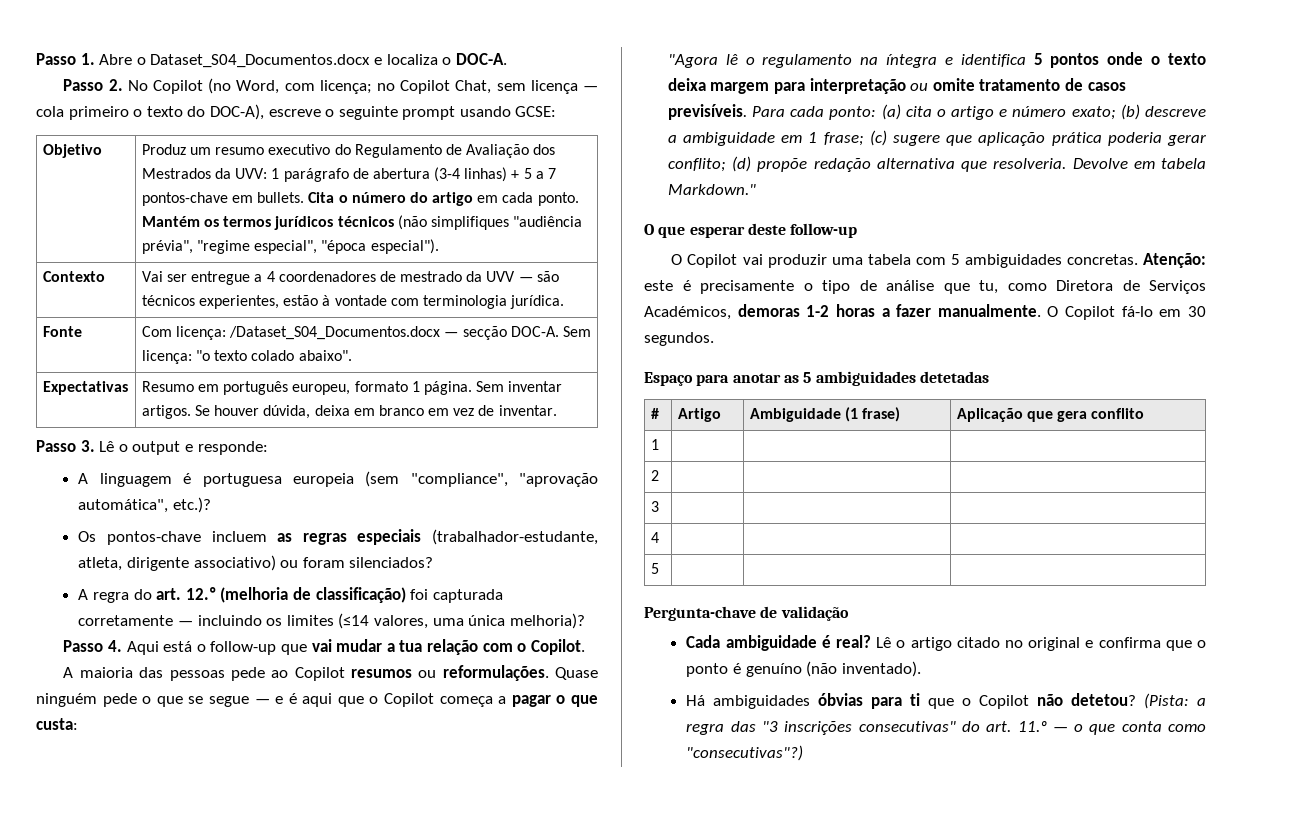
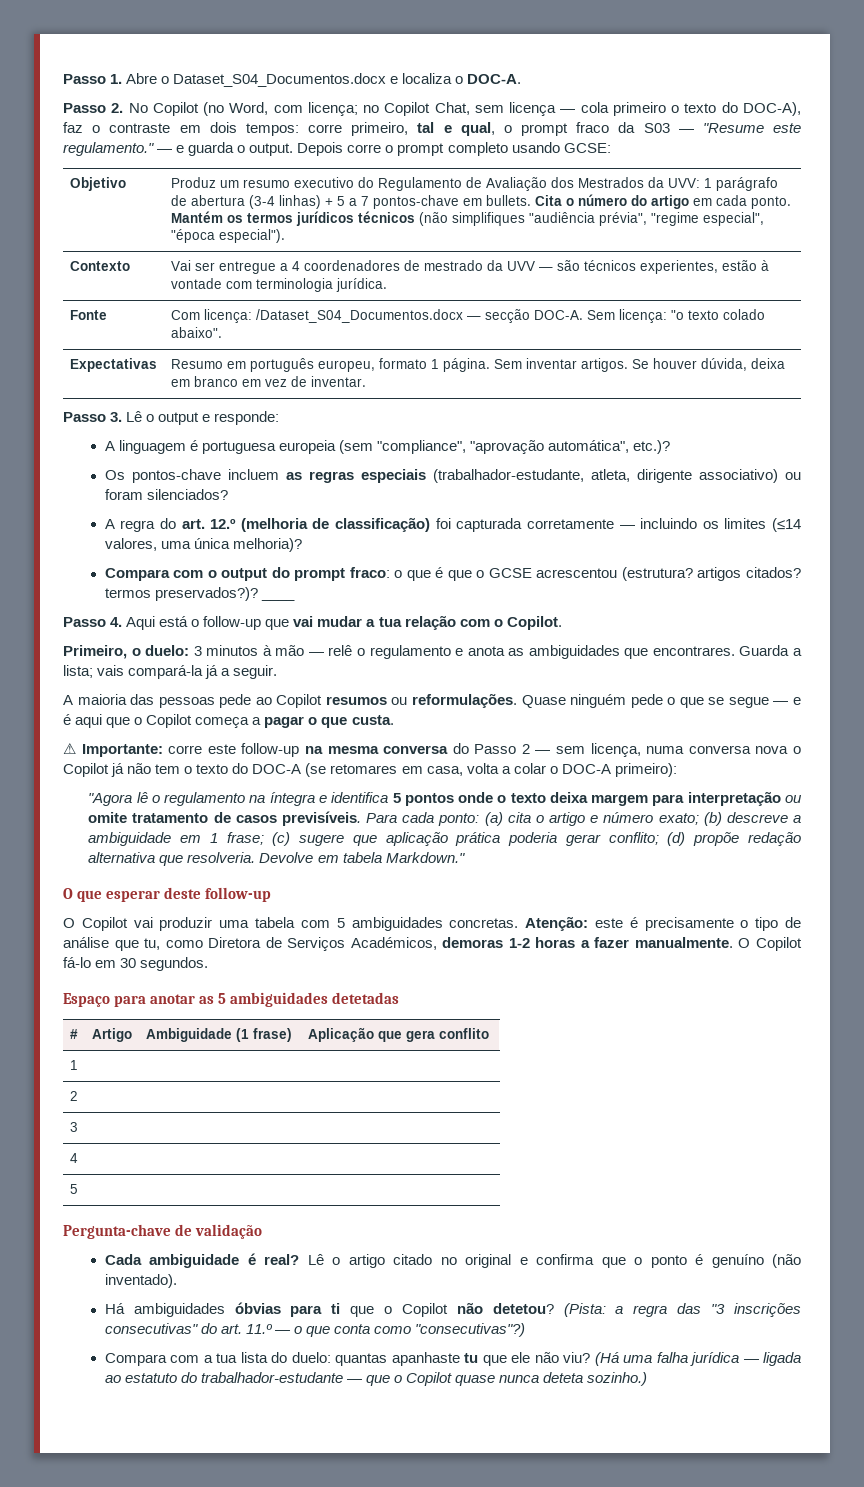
[268,106,456,120] escreve o seguinte prompt -> [63,122,801,136] [63,142,508,156] faz o contraste em dois tempos: corre primeiro, tal e qual, o prompt fraco da S03 — "Resume este regulamento." — e guarda o output. Depois corre o prompt completo
(585, 621) none -> [104,567,801,581] [104,587,295,601] // Compara com o output do prompt fraco: o que é que o GCSE acrescentou (estrutura? artigos citados? termos preservados?)? ____
(585, 647) none -> [63,645,802,659] [63,665,278,679] // Primeiro, o duelo: 3 minutos à mão — relê o regulamento e anota as ambiguidades que encontrares. Guarda a lista; vais compará-la já a seguir.
[36,718,78,730] custa: -> [351,715,394,725] [63,743,802,757] [63,763,677,777] custa. // ⚠ Importante: corre este follow-up na mesma conversa do Passo 2 — sem licença, numa conversa nova o Copilot já não tem o texto do DOC-A (se retomares em casa, volta a colar o DOC-A primeiro):
(804, 753) none -> [104,1352,801,1366] [104,1372,648,1386] // Compara com a tua lista do duelo: quantas apanhaste tu que ele não viu? (Há uma falha jurídica — ligada ao estatuto do trabalhador-estudante — que o Copilot quase nunca deteta sozinho.)

